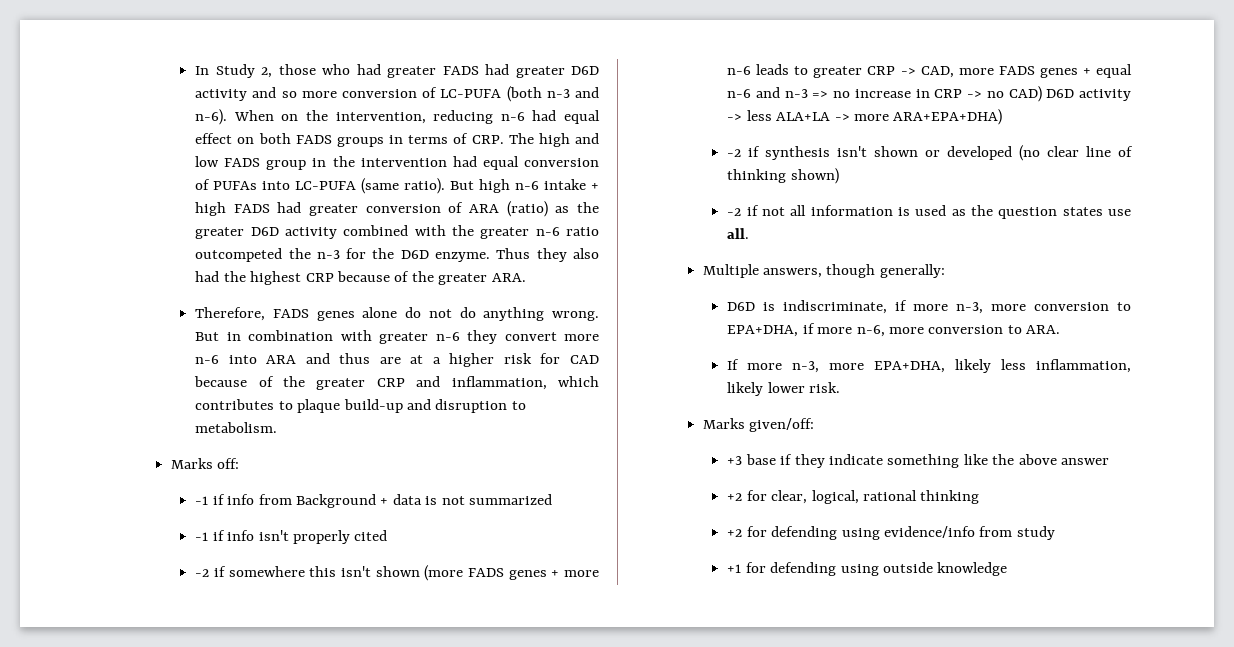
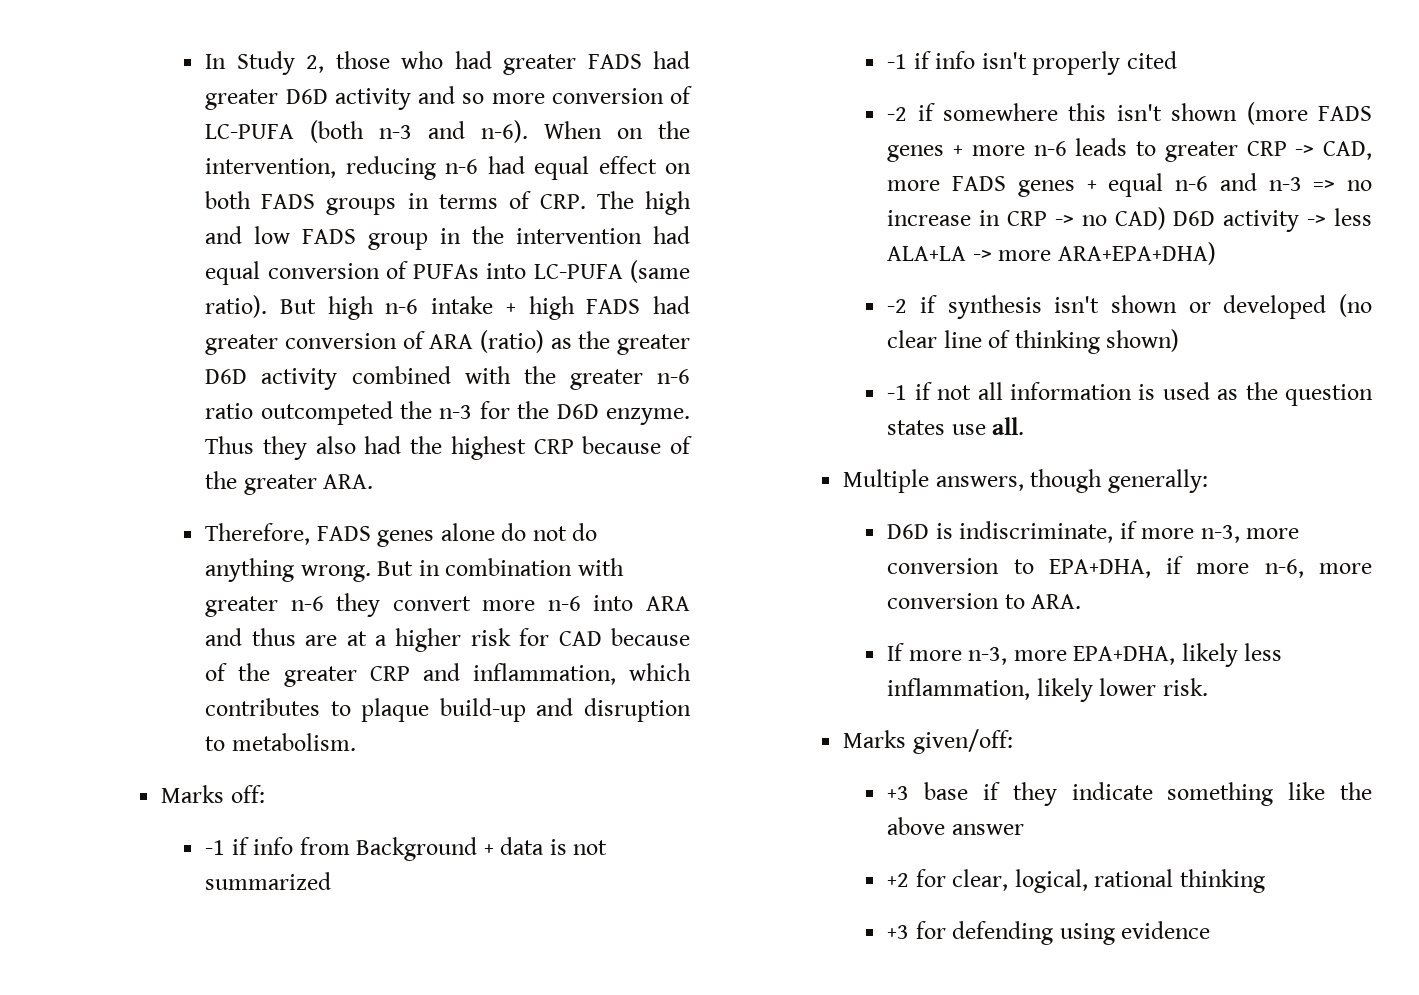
[727,208,742,216] -2 -> [887,385,908,400] -1
[727,526,1055,540] [727,562,1008,576] +2 for defending using evidence/info from study // +1 for defending using outside knowledge -> [887,921,1211,945] +3 for defending using evidence

